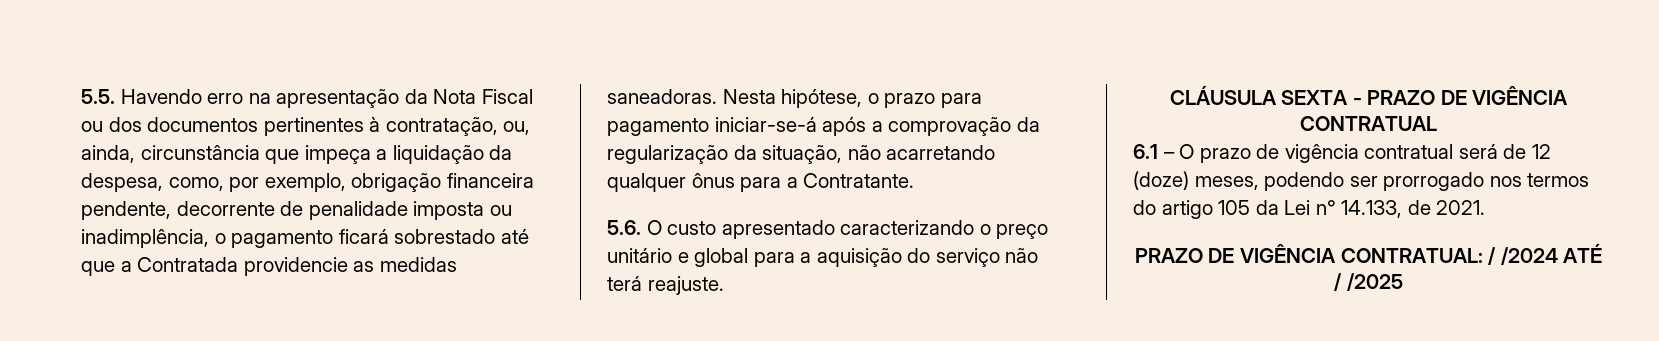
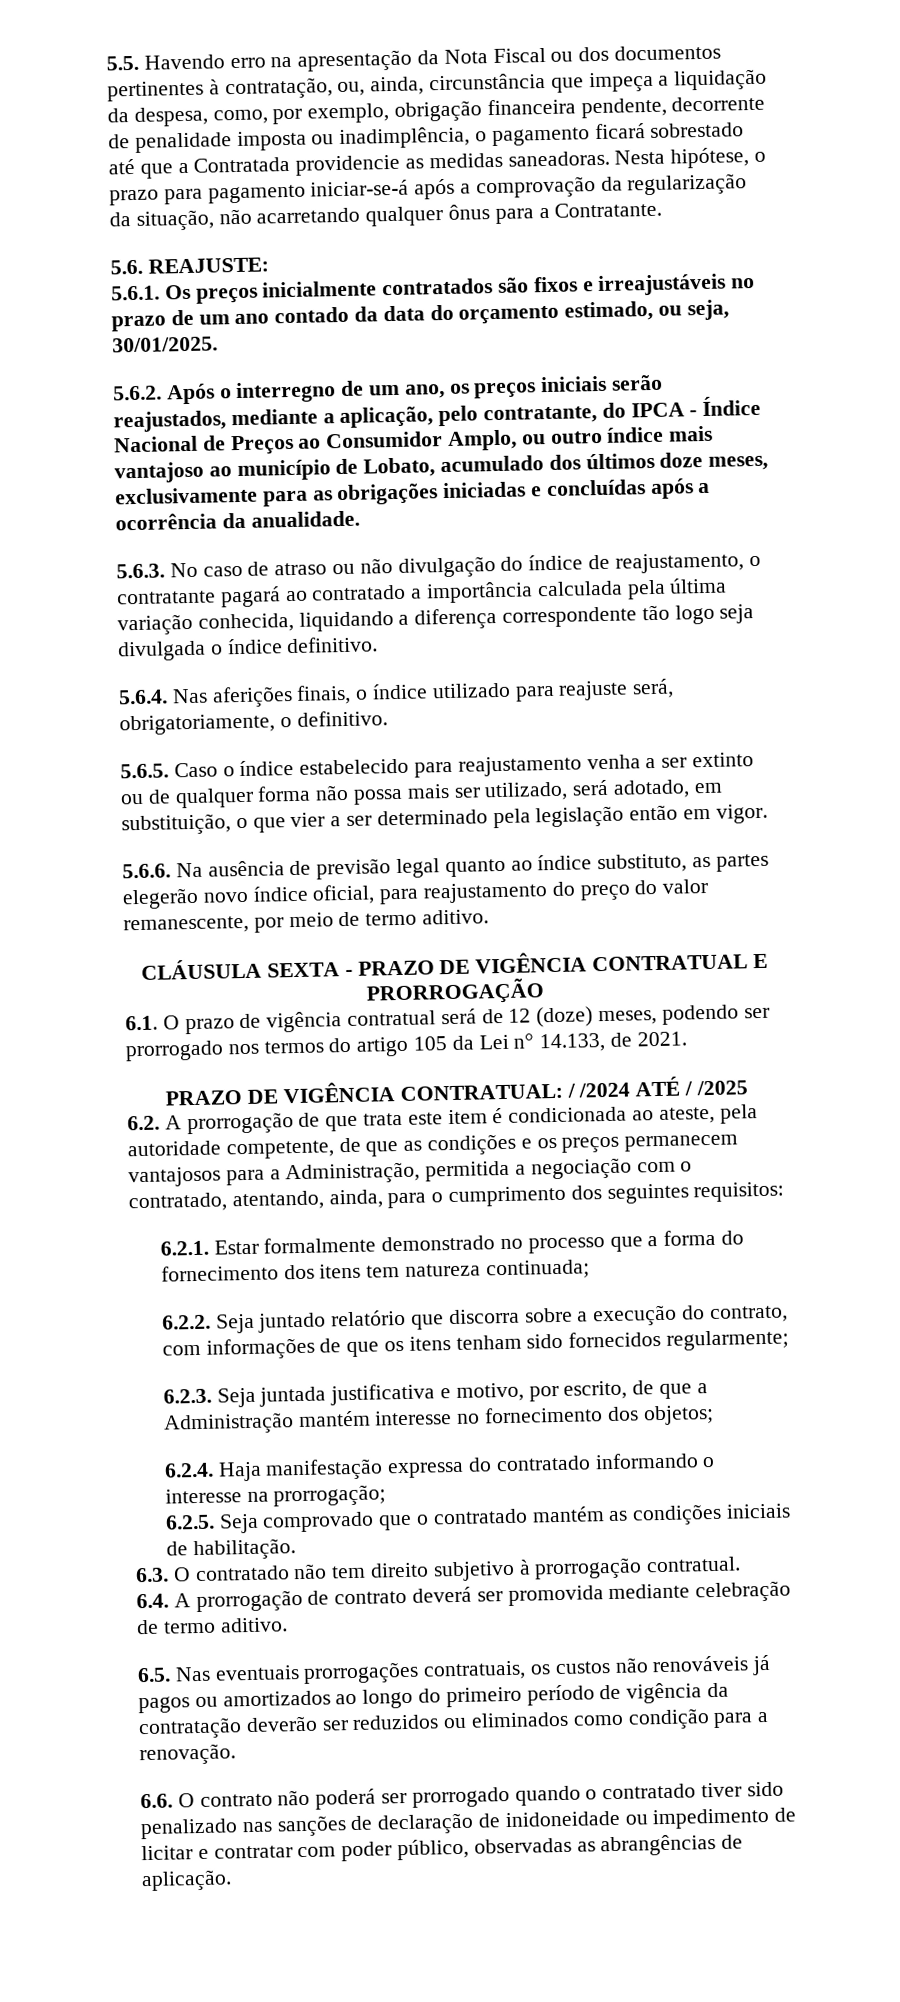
[646,220,1049,239] [607,248,1039,267] [607,276,724,295] O custo apresentado caracterizando o preço unitário e global para a aquisição do serviço não terá reajuste. -> [147,257,269,274] [111,273,756,304] [111,299,729,332] [112,336,218,353] [113,374,664,405] [113,395,762,433] [114,425,714,456] [114,451,769,484] [115,478,711,507] [115,510,360,531] [116,552,761,579] [117,577,728,608] [117,604,755,636] [117,636,379,662] [118,678,675,708] [119,710,388,736] [120,752,755,779] [120,779,723,809] [121,803,768,836] [122,853,769,880] [122,878,709,910] [123,909,490,935] REAJUSTE: // 5.6.1. Os preços inicialmente contratados são fixos e irreajustáveis no prazo de um ano contado da data do orçamento estimado, ou seja, 30/01/2025. // 5.6.2. Após o interregno de um ano, os preços iniciais serão reajustados, mediante a aplicação, pelo contratante, do IPCA - Índice Nacional de Preços ao Consumidor Amplo, ou outro índice mais vantajoso ao município de Lobato, acumulado dos últimos doze meses, exclusivamente para as obrigações iniciadas e concluídas após a ocorrência da anualidade. // 5.6.3. No caso de atraso ou não divulgação do índice de reajustamento, o contratante pagará ao contratado a importância calculada pela última variação conhecida, liquidando a diferença correspondente tão logo seja divulgada o índice definitivo. // 5.6.4. Nas aferições finais, o índice utilizado para reajuste será, obrigatoriamente, o definitivo. // 5.6.5. Caso o índice estabelecido para reajustamento venha a ser extinto ou de qualquer forma não possa mais ser utilizado, será adotado, em substituição, o que vier a ser determinado pela legislação então em vigor. // 5.6.6. Na ausência de previsão legal quanto ao índice substituto, as partes elegerão novo índice oficial, para reajustamento do preço do valor remanescente, por meio de termo aditivo.
[1133,144,1175,159] // 6.1 – -> [752,953,768,969] [365,978,545,1006] [125,1015,158,1031] E PRORROGAÇÃO // 6.1.
(1403, 282) none -> [127,1104,758,1135] [127,1133,739,1160] [128,1157,693,1188] [128,1181,785,1213] [159,1229,745,1256] [160,1259,590,1282] [161,1304,788,1334] [161,1329,790,1360] [162,1380,708,1408] [162,1404,714,1435] [163,1452,716,1482] [164,1484,387,1507] [164,1503,792,1534] [165,1538,296,1561] [135,1556,742,1583] [136,1580,792,1613] [136,1617,288,1635] [137,1654,772,1684] [138,1682,730,1714] [138,1708,770,1740] [139,1743,236,1766] [140,1781,784,1810] [140,1807,797,1840] [141,1833,744,1862] [141,1869,232,1892] // 6.2. A prorrogação de que trata este item é condicionada ao ateste, pela autoridade competente, de que as condições e os preços permanecem vantajosos para a Administração, permitida a negociação com o contratado, atentando, ainda, para o cumprimento dos seguintes requisitos: // 6.2.1. Estar formalmente demonstrado no processo que a forma do fornecimento dos itens tem natureza continuada; // 6.2.2. Seja juntado relatório que discorra sobre a execução do contrato, com informações de que os itens tenham sido fornecidos regularmente; // 6.2.3. Seja juntada justificativa e motivo, por escrito, de que a Administração mantém interesse no fornecimento dos objetos; // 6.2.4. Haja manifestação expressa do contratado informando o interesse na prorrogação; // 6.2.5. Seja comprovado que o contratado mantém as condições iniciais de habilitação. // 6.3. O contratado não tem direito subjetivo à prorrogação contratual. // 6.4. A prorrogação de contrato deverá ser promovida mediante celebração de termo aditivo. // 6.5. Nas eventuais prorrogações contratuais, os custos não renováveis já pagos ou amortizados ao longo do primeiro período de vigência da contratação deverão ser reduzidos ou eliminados como condição para a renovação. // 6.6. O contrato não poderá ser prorrogado quando o contratado tiver sido penalizado nas sanções de declaração de inidoneidade ou impedimento de licitar e contratar com poder público, observadas as abrangências de aplicação.

